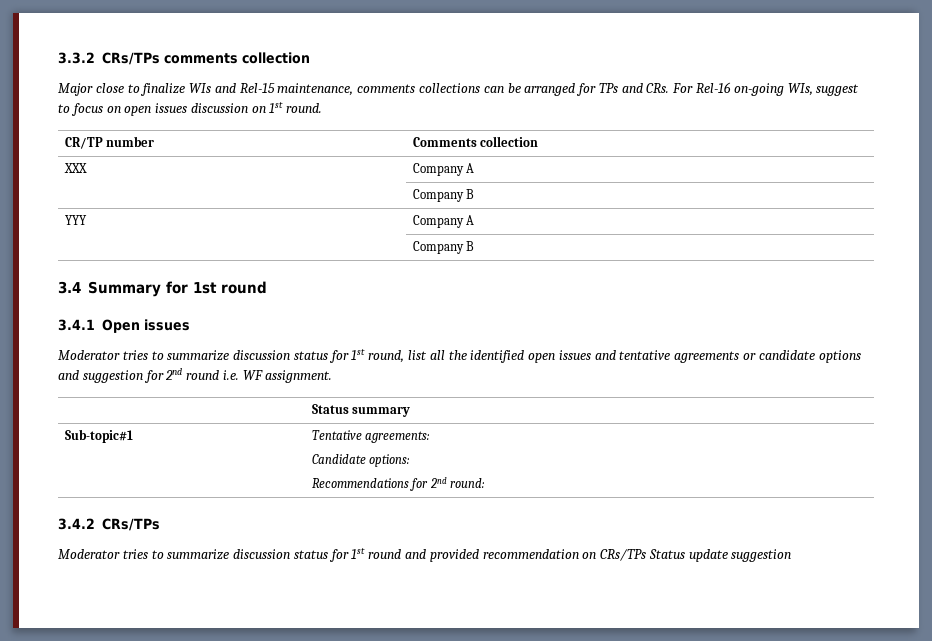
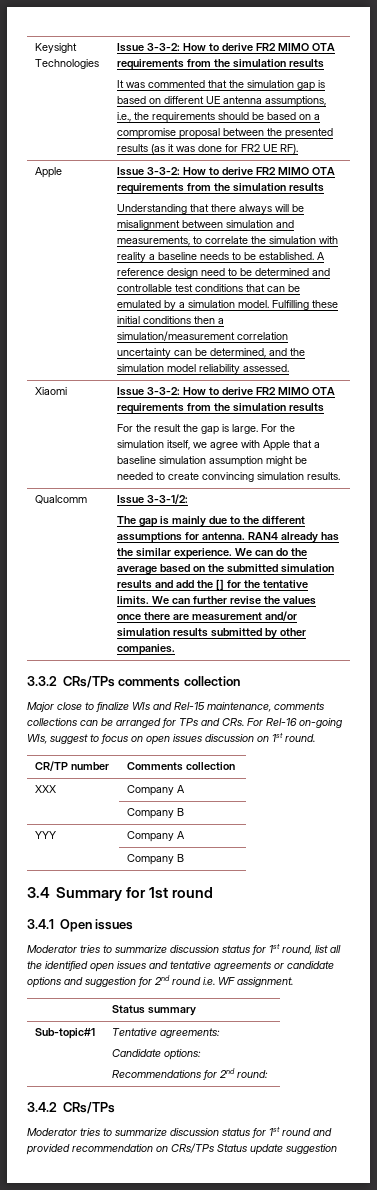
(58, 58) none -> [35,43,78,53] [35,59,100,69] [117,43,336,52] [117,59,325,70] [117,80,326,91] [117,96,327,107] [117,112,321,123] [117,128,334,139] [117,144,299,154] [35,167,63,178] [117,167,336,176] [117,183,325,194] [117,204,305,214] [117,220,295,230] [117,236,339,246] [117,252,326,262] [117,268,331,278] [117,284,301,292] [117,300,339,310] [117,316,225,324] [117,331,289,341] [117,348,306,358] [117,364,290,374] [35,387,68,395] [117,387,336,396] [117,403,325,414] [117,424,296,435] [117,440,321,451] [117,456,308,467] [117,472,341,482] [35,495,88,504] [117,494,189,504] [117,516,306,527] [117,532,340,543] [117,548,308,559] [117,564,335,575] [117,579,309,590] [117,596,317,605] [117,611,298,621] [117,628,307,639] [117,644,176,655] Keysight Technologies | Issue 3-3-2: How to derive FR2 MIMO OTA requirements from the simulation results // It was commented that the simulation gap is based on different UE antenna assumptions, i.e., the requirements should be based on a compromise proposal between the presented results (as it was done for FR2 UE RF). // Apple | Issue 3-3-2: How to derive FR2 MIMO OTA requirements from the simulation results // Understanding that there always will be misalignment between simulation and measurements, to correlate the simulation with reality a baseline needs to be established. A reference design need to be determined and controllable test conditions that can be emulated by a simulation model. Fulfilling these initial conditions then a simulation/measurement correlation uncertainty can be determined, and the simulation model reliability assessed. // Xiaomi | Issue 3-3-2: How to derive FR2 MIMO OTA requirements from the simulation results // For the result the gap is large. For the simulation itself, we agree with Apple that a baseline simulation assumption might be needed to create convincing simulation results. // Qualcomm | Issue 3-3-1/2: // The gap is mainly due to the different assumptions for antenna. RAN4 already has the similar experience. We can do the average based on the submitted simulation results and add the [] for the tentative limits. We can further revise the values once there are measurement and/or simulation results submitted by other companies. //

